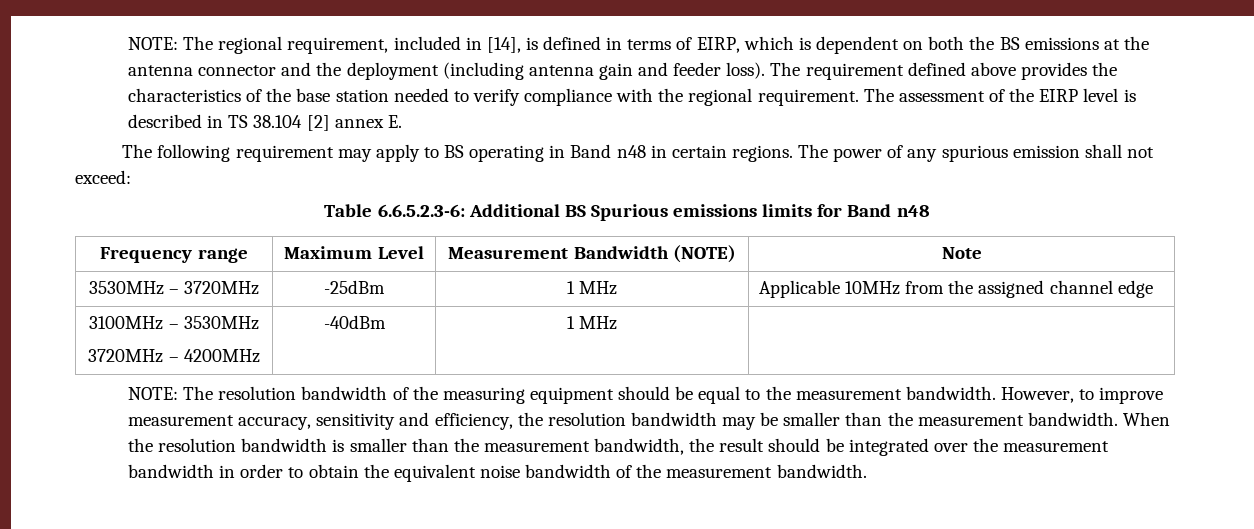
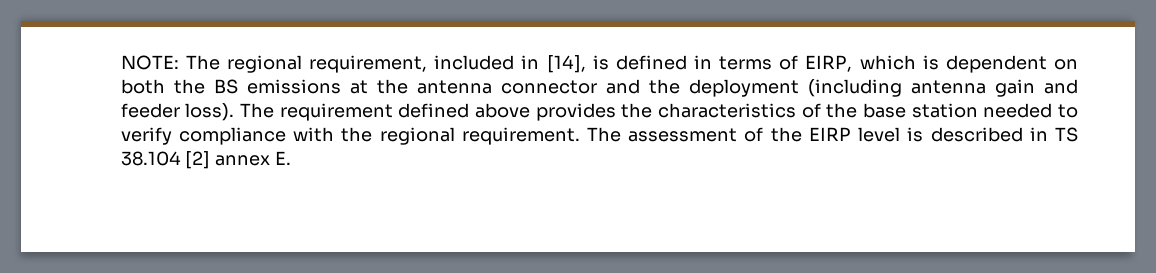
[122,144,1154,162] [75,170,131,184] [324,204,930,221] [100,247,248,263] [284,246,424,259] [448,245,736,263] [941,247,982,259] [88,281,260,295] [324,280,385,294] [566,281,618,295] [758,280,1153,298] [89,316,259,330] [88,349,260,363] [323,315,386,329] [566,316,618,330] [128,386,1164,404] [128,412,1171,430] [128,438,1110,456] [128,464,867,482] // The following requirement may apply to BS operating in Band n48 in certain regions. The power of any spurious emission shall not exceed: // Table 6.6.5.2.3-6: Additional BS Spurious emissions limits for Band n48 // Frequency range | Maximum Level | Measurement Bandwidth (NOTE) | Note // 3530MHz – 3720MHz | -25dBm | 1 MHz | Applicable 10MHz from the assigned channel edge // 3100MHz – 3530MHz // 3720MHz – 4200MHz | -40dBm | 1 MHz | // NOTE: The resolution bandwidth of the measuring equipment should be equal to the measurement bandwidth. However, to improve measurement accuracy, sensitivity and efficiency, the resolution bandwidth may be smaller than the measurement bandwidth. When the resolution bandwidth is smaller than the measurement bandwidth, the result should be integrated over the measurement bandwidth in order to obtain the equivalent noise bandwidth of the measurement bandwidth. -> (292, 158) none

